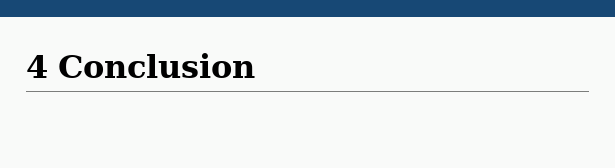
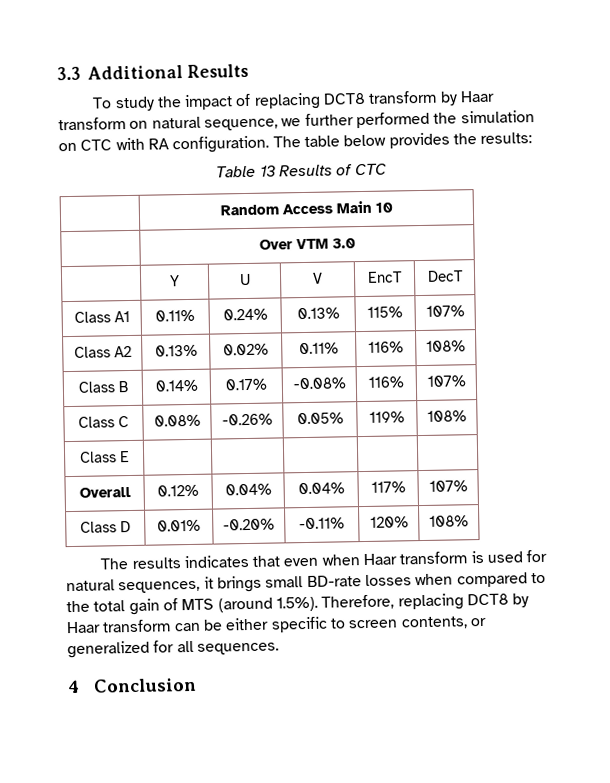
(26, 66) none -> [57,63,249,81] [92,90,496,112] [58,110,535,131] [58,132,533,154] [216,163,387,178] [219,200,393,216] [258,238,356,250] [169,275,180,287] [238,273,251,286] [312,272,323,284] [367,271,403,283] [426,270,464,282] [73,310,130,323] [155,309,195,322] [222,308,268,321] [296,307,340,320] [367,306,403,318] [425,305,465,317] [73,345,132,358] [154,344,198,357] [223,343,269,356] [299,342,339,355] [368,341,404,353] [426,340,466,352] [77,381,128,393] [154,379,198,392] [225,378,267,391] [292,377,346,390] [368,376,404,388] [426,375,466,387] [78,416,129,428] [153,414,201,427] [221,413,273,426] [296,412,344,425] [369,411,405,423] [427,410,467,422] [78,451,130,463] [78,486,131,498] [157,484,199,497] [224,483,272,496] [297,482,345,495] [370,481,406,493] [428,480,468,492] [80,521,131,533] [157,519,201,532] [223,518,275,531] [299,517,345,530] [369,516,409,528] [429,515,469,527] [100,549,548,570] [66,572,546,594] [66,593,530,616] [66,616,487,634] [67,640,279,659] 3.3 Additional Results // To study the impact of replacing DCT8 transform by Haar transform on natural sequence, we further performed the simulation on CTC with RA configuration. The table below provides the results: // Table 13 Results of CTC // | Random Access Main 10 // | Over VTM 3.0 // | Y | U | V | EncT | DecT // Class A1 | 0.11% | 0.24% | 0.13% | 115% | 107% // Class A2 | 0.13% | 0.02% | 0.11% | 116% | 108% // Class B | 0.14% | 0.17% | -0.08% | 116% | 107% // Class C | 0.08% | -0.26% | 0.05% | 119% | 108% // Class E | | | | | // Overall | 0.12% | 0.04% | 0.04% | 117% | 107% // Class D | 0.01% | -0.20% | -0.11% | 120% | 108% // The results indicates that even when Haar transform is used for natural sequences, it brings small BD-rate losses when compared to the total gain of MTS (around 1.5%). Therefore, replacing DCT8 by Haar transform can be either specific to screen contents, or generalized for all sequences. //

